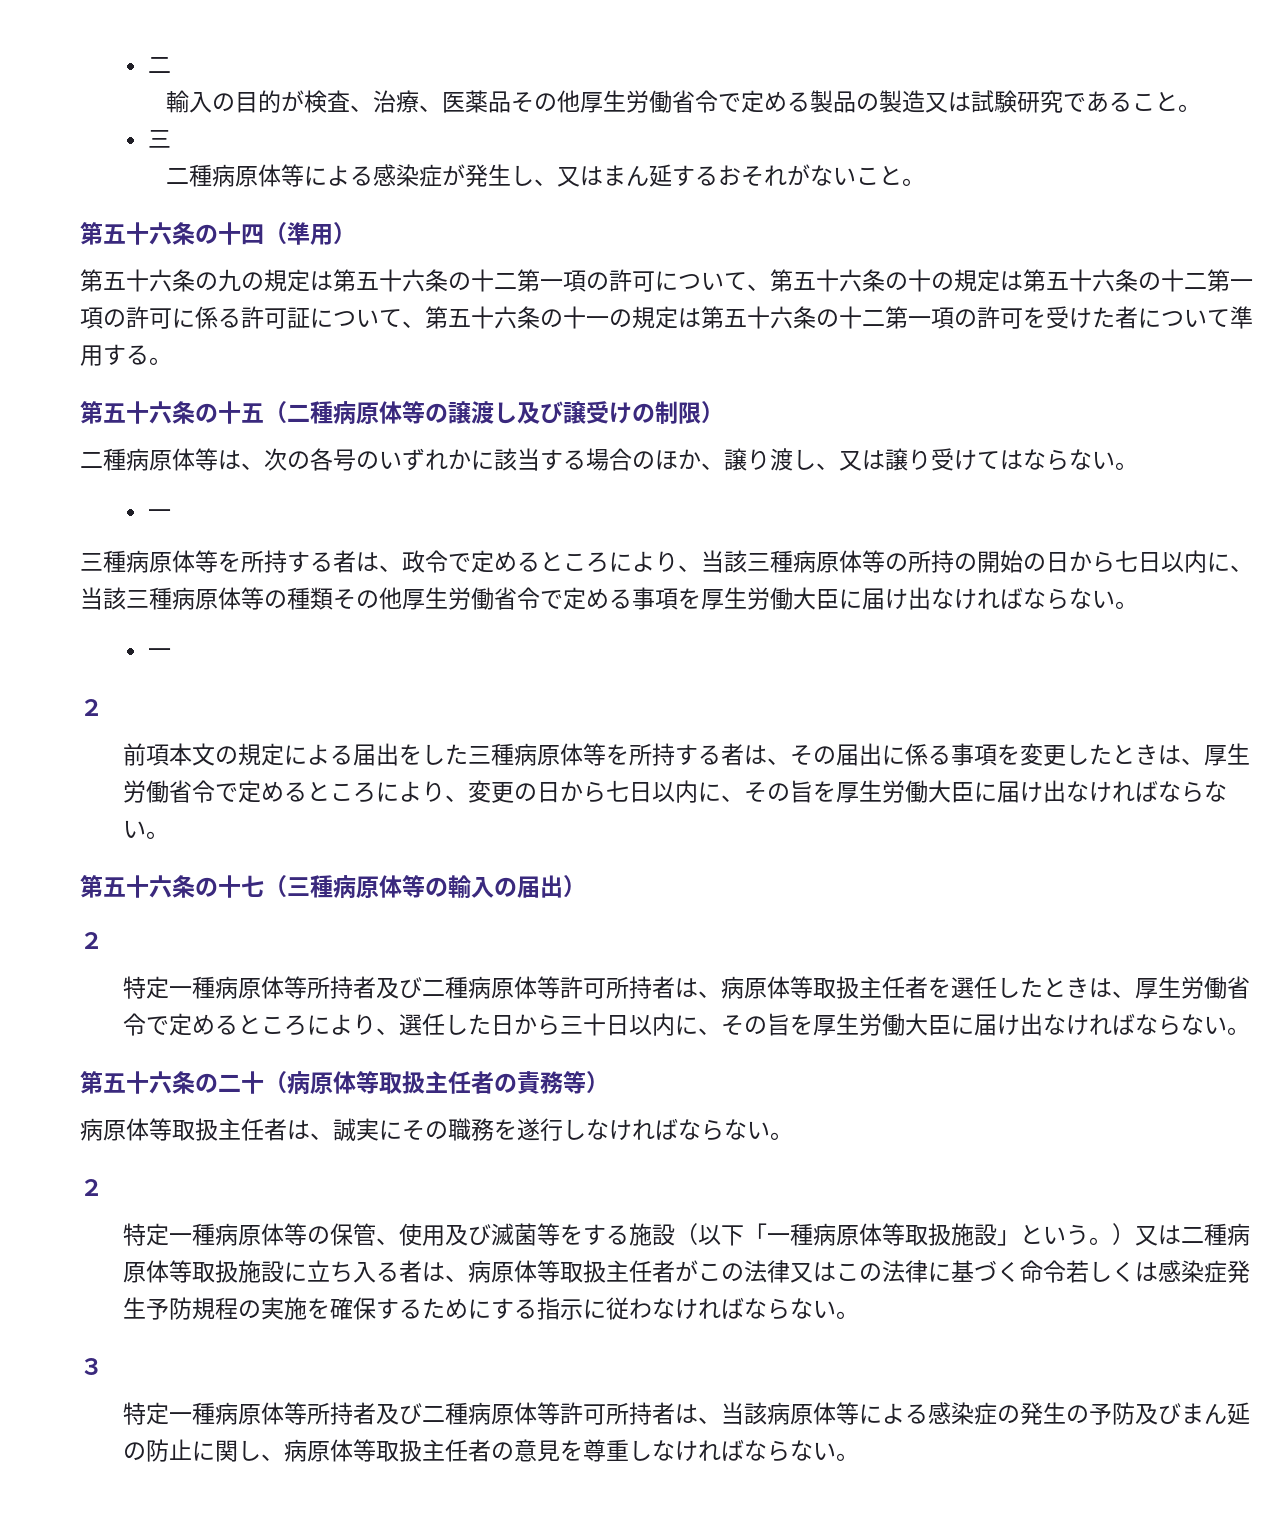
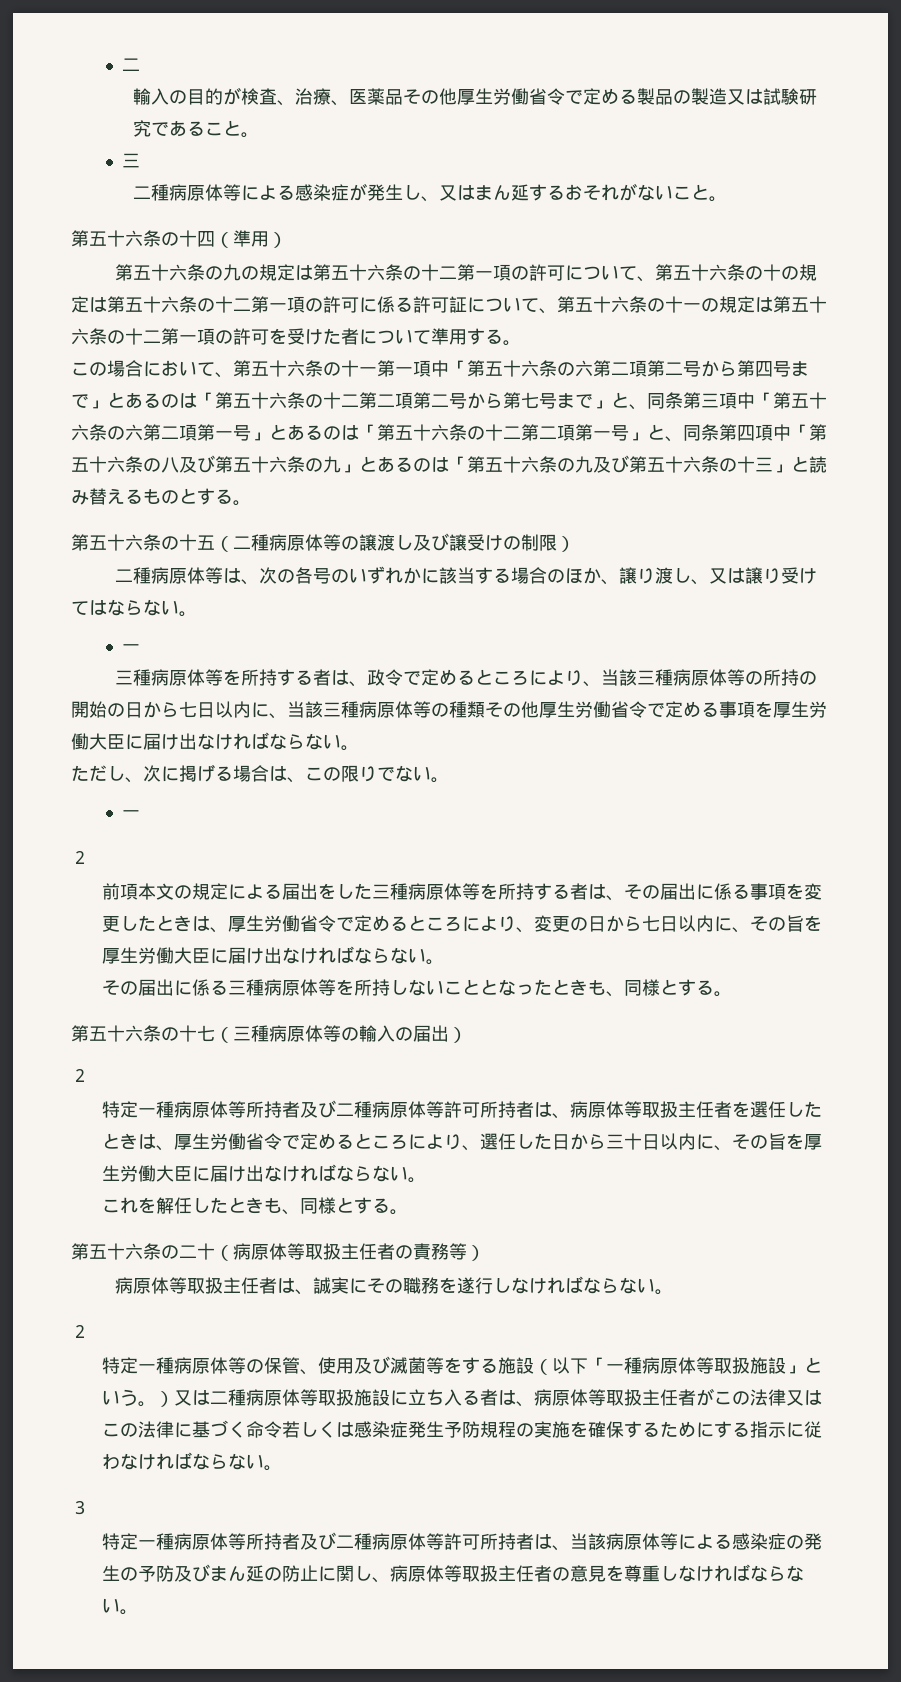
(172, 361) none -> [71,360,809,378] [71,392,827,410] [71,424,827,442] [71,455,827,473] [71,488,251,506] // この場合において、第五十六条の十一第一項中「第五十六条の六第二項第二号から第四号まで」とあるのは「第五十六条の十二第二項第二号から第七号まで」と、同条第三項中「第五十六条の六第二項第一号」とあるのは「第五十六条の十二第二項第一号」と、同条第四項中「第五十六条の八及び第五十六条の九」とあるのは「第五十六条の九及び第五十六条の十三」と読み替えるものとする。
(1138, 605) none -> [71,764,449,783] // ただし、次に掲げる場合は、この限りでない。
(169, 835) none -> [102,979,733,997] // その届出に係る三種病原体等を所持しないこととなったときも、同様とする。
(1250, 1031) none -> [102,1197,409,1215] // これを解任したときも、同様とする。

